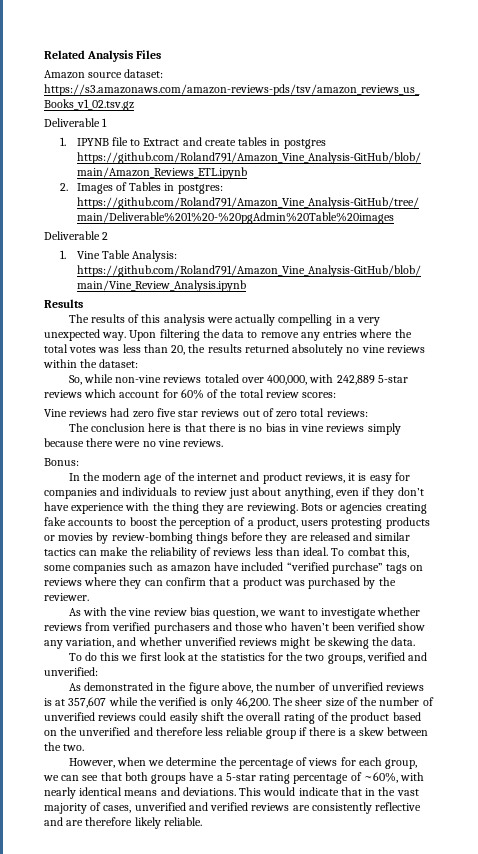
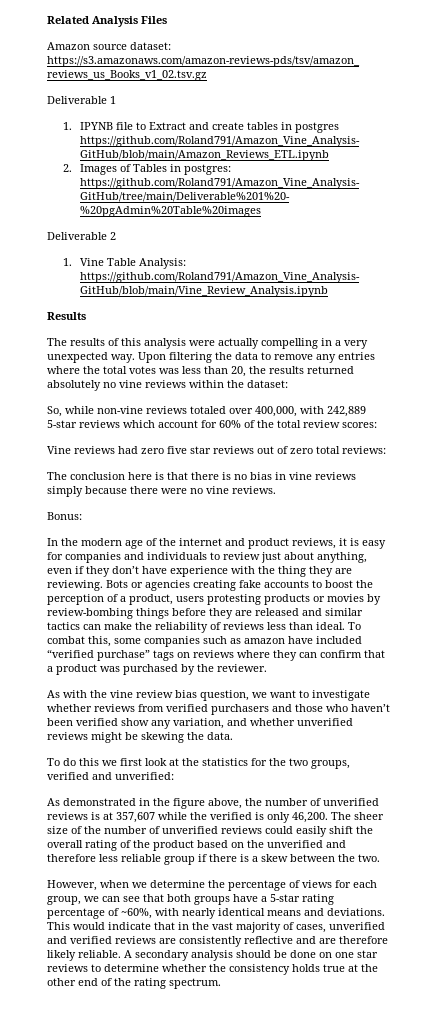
(202, 821) none -> [124,950,378,961] [47,964,378,975] [47,978,221,989] A secondary analysis should be done on one star reviews to determine whether the consistency holds true at the other end of the rating spectrum.

